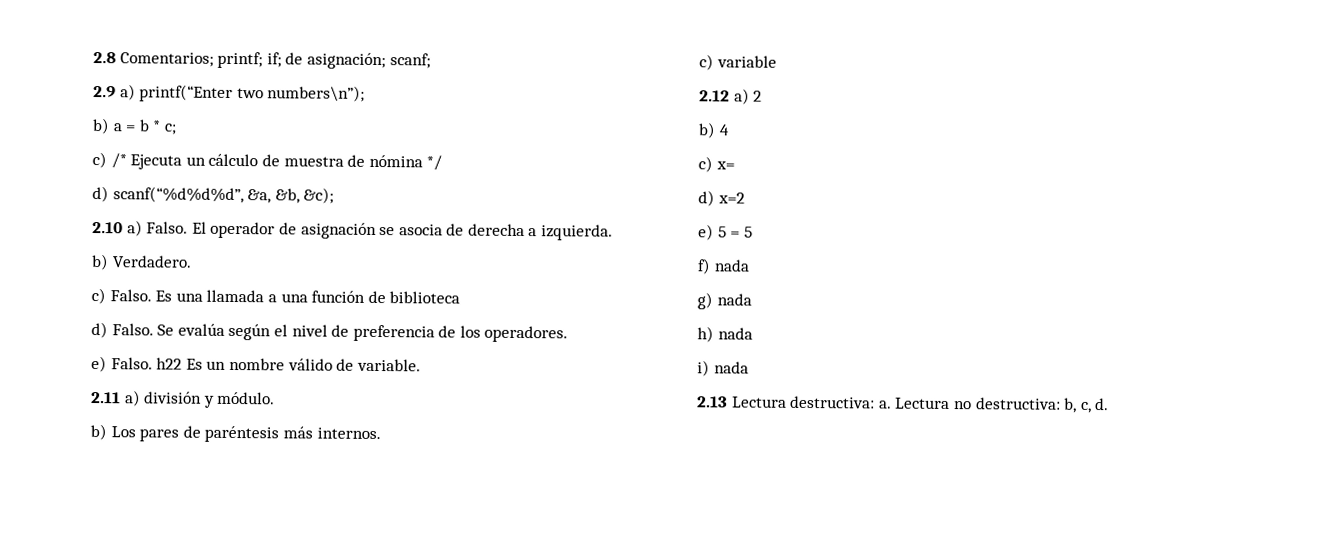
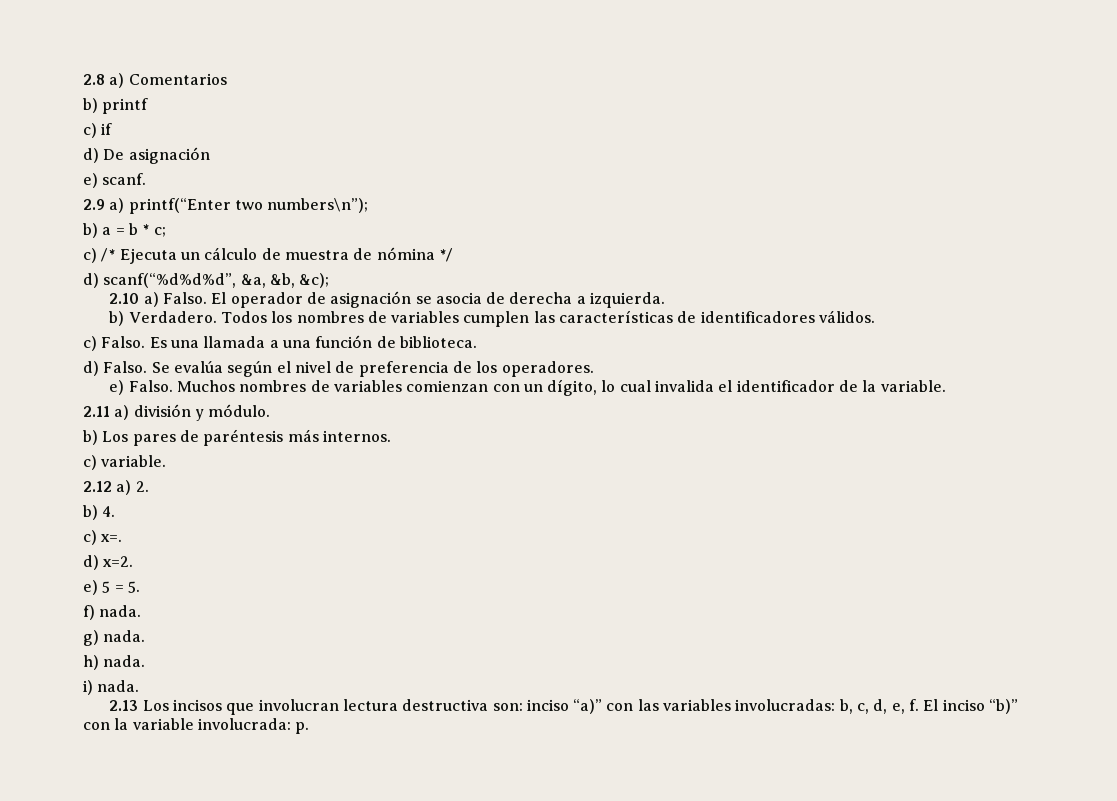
[119,51,431,70] Comentarios; printf; if; de asignación; scanf; -> [109,73,227,88] [83,98,149,114] [83,123,113,138] [83,147,210,164] [83,173,147,188] a) Comentarios // b) printf // c) if // d) De asignación // e) scanf.
(192, 261) none -> [220,310,876,327] Todos los nombres de variables cumplen las características de identificadores válidos.
[389,291,461,304] biblioteca -> [399,336,477,348] biblioteca.
[156,357,355,371] h22 Es un nombre válido de -> [176,379,877,396] Muchos nombres de variables comienzan con un dígito, lo cual invalida el identificador de la
[716,55,777,68] variable -> [101,455,167,467] variable.
[753,90,763,102] [698,122,730,139] [698,156,735,173] [698,190,745,207] 2 // b) 4 // c) x= // d) x=2 -> [135,481,149,492] [83,505,116,520] [83,530,123,545] [83,555,134,570] 2. // b) 4. // c) x=. // d) x=2.
[743,226,753,238] 5 -> [127,581,140,593] 5.
[713,259,750,272] nada -> [99,605,142,617] nada.
[716,293,752,306] nada -> [103,630,146,642] nada.
[717,327,753,340] nada -> [103,655,146,667] nada.
[713,361,749,374] nada -> [97,680,140,692] nada.
[731,395,1110,413] Lectura destructiva: a. Lectura no destructiva: b, c, d. -> [142,699,1018,715] [83,718,310,734] Los incisos que involucran lectura destructiva son: inciso “a)” con las variables involucradas: b, c, d, e, f. El inciso “b)” con la variable involucrada: p.

